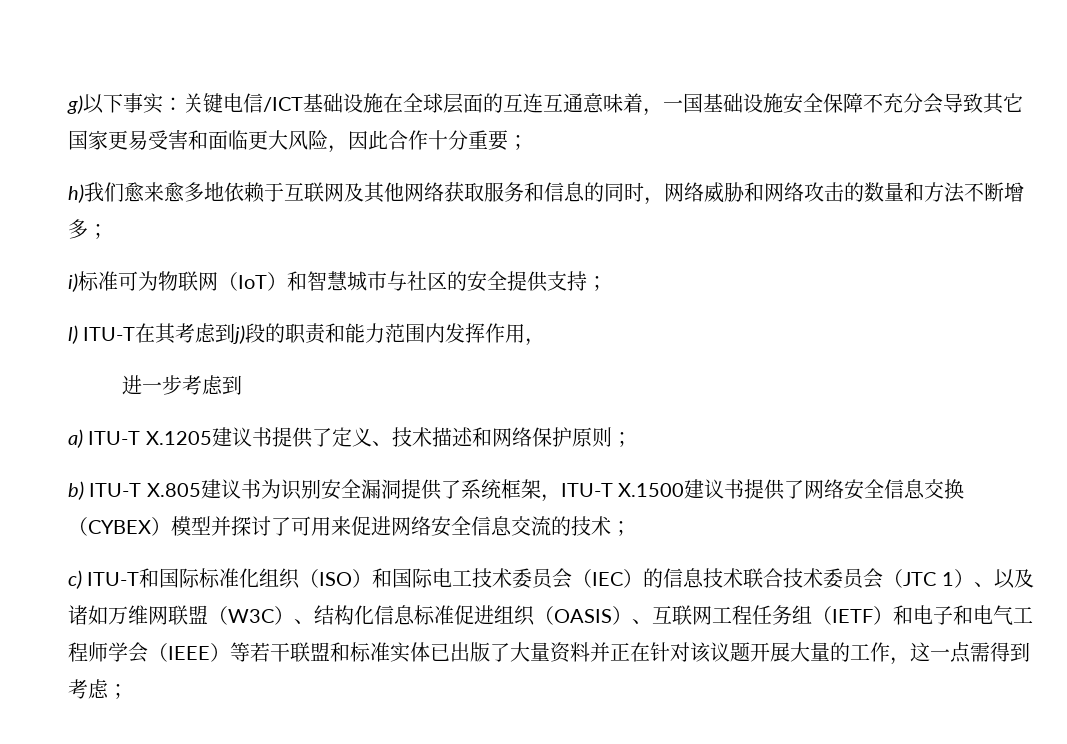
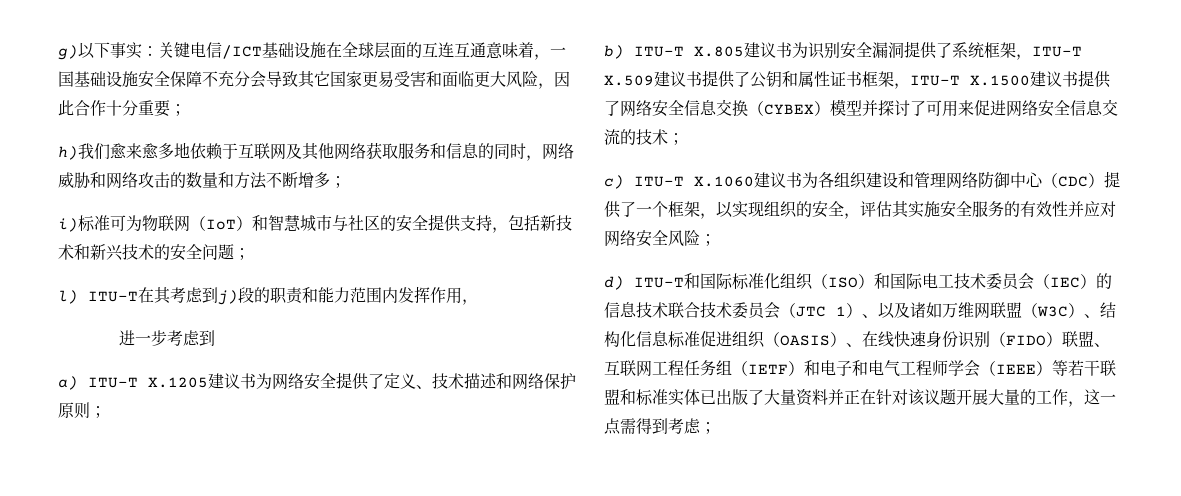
(587, 281) none -> [492,215,572,233] [58,244,234,261] ，包括新技术和新兴技术的安全问题
(272, 437) none -> [256,373,336,390] 为网络安全
(613, 490) none -> [604,70,960,89] X.509建议书提供了公钥和属性证书框架，ITU-T
(140, 579) none -> [694,171,1120,189] [604,201,1116,219] [604,230,716,247] [604,276,684,290] X.1060建议书为各组织建设和管理网络防御中心（CDC）提供了一个框架，以实现组织的安全，评估其实施安全服务的有效性并应对网络安全风险； // d) ITU-T
(652, 621) none -> [862,331,1110,348] 在线快速身份识别（FIDO）联盟、

